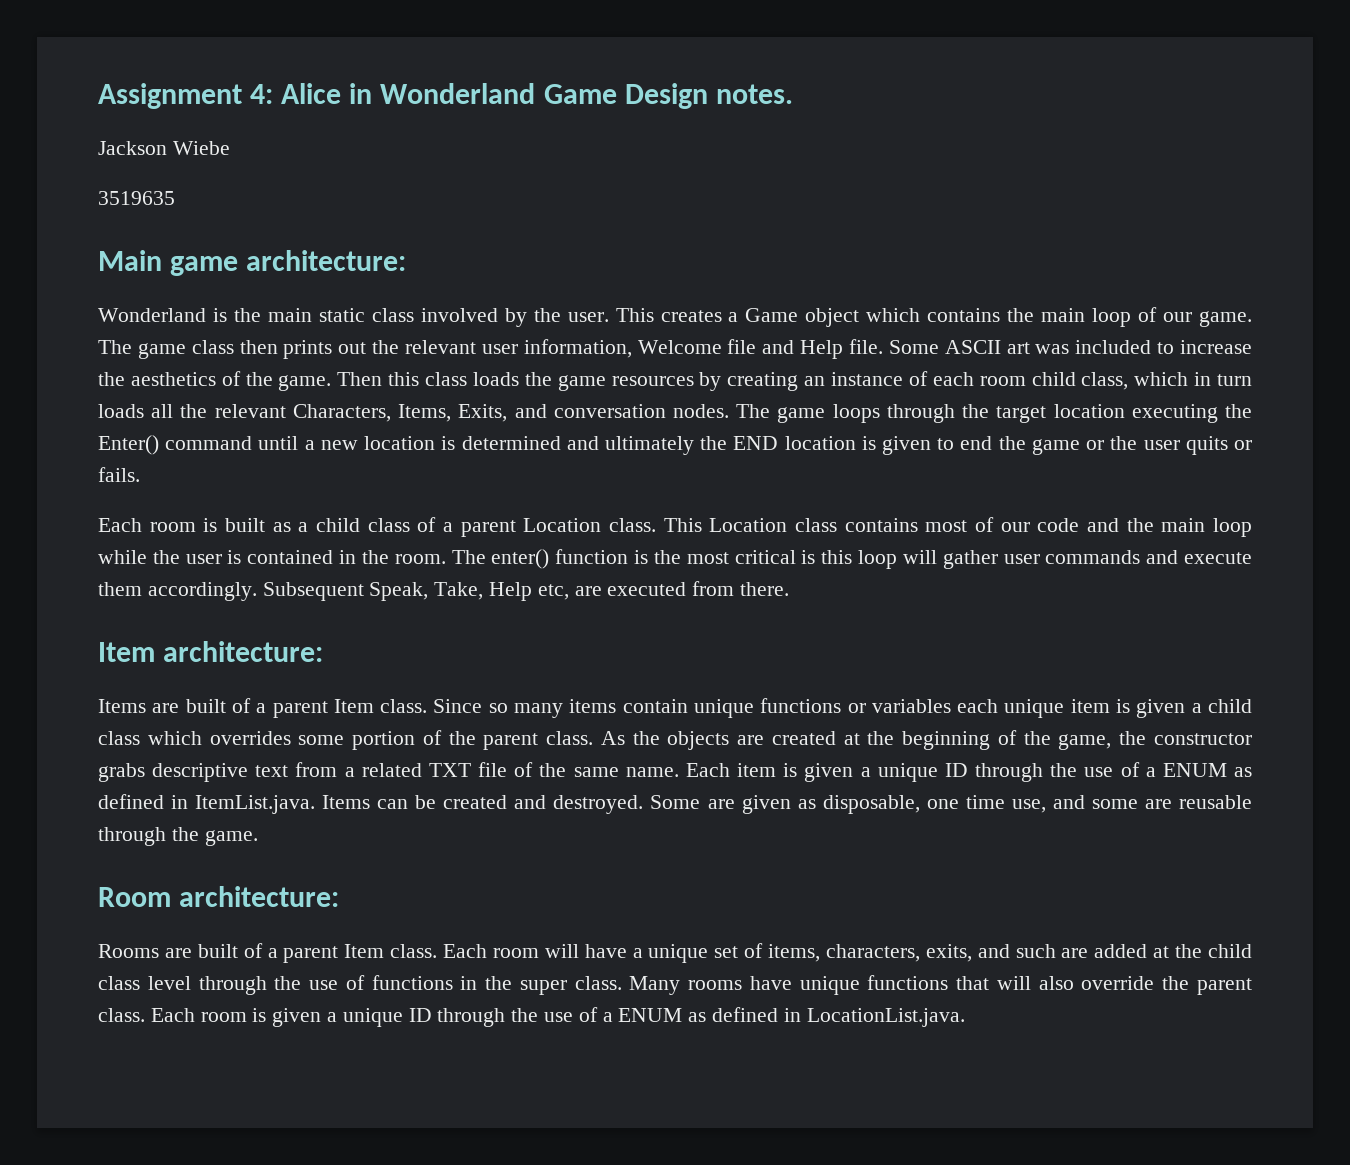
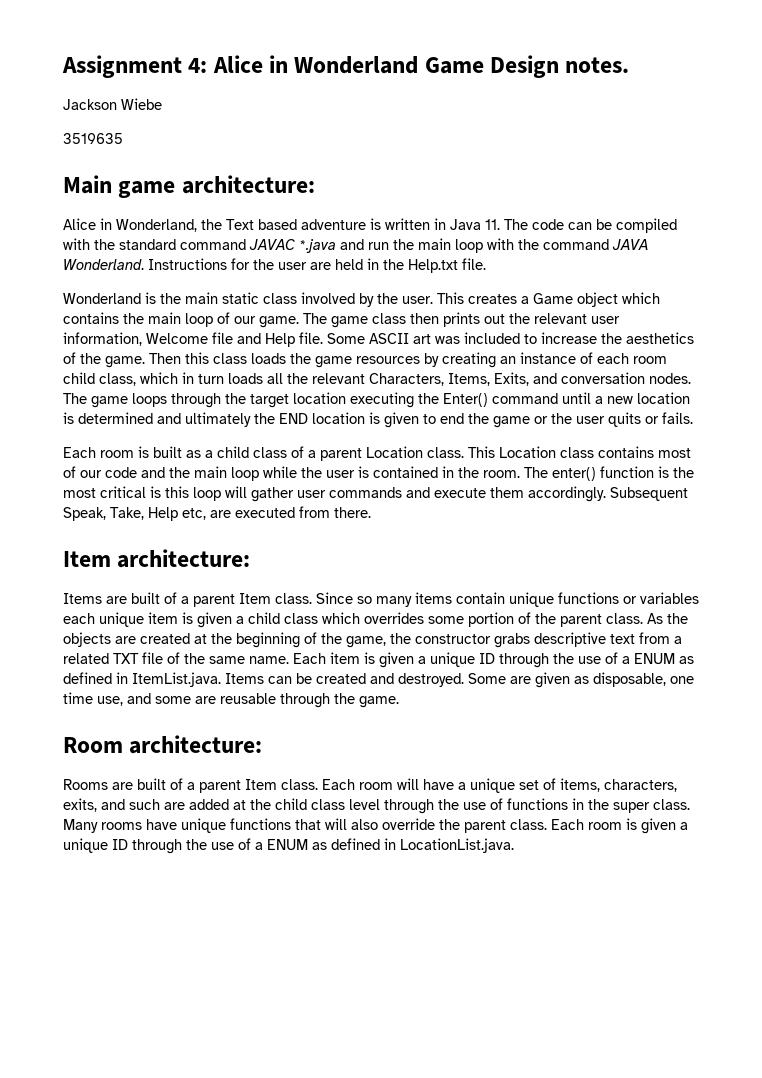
(407, 260) none -> [63,218,677,233] [63,238,648,253] [63,258,486,273] // Alice in Wonderland, the Text based adventure is written in Java 11. The code can be compiled with the standard command JAVAC *.java and run the main loop with the command JAVA Wonderland. Instructions for the user are held in the Help.txt file.

